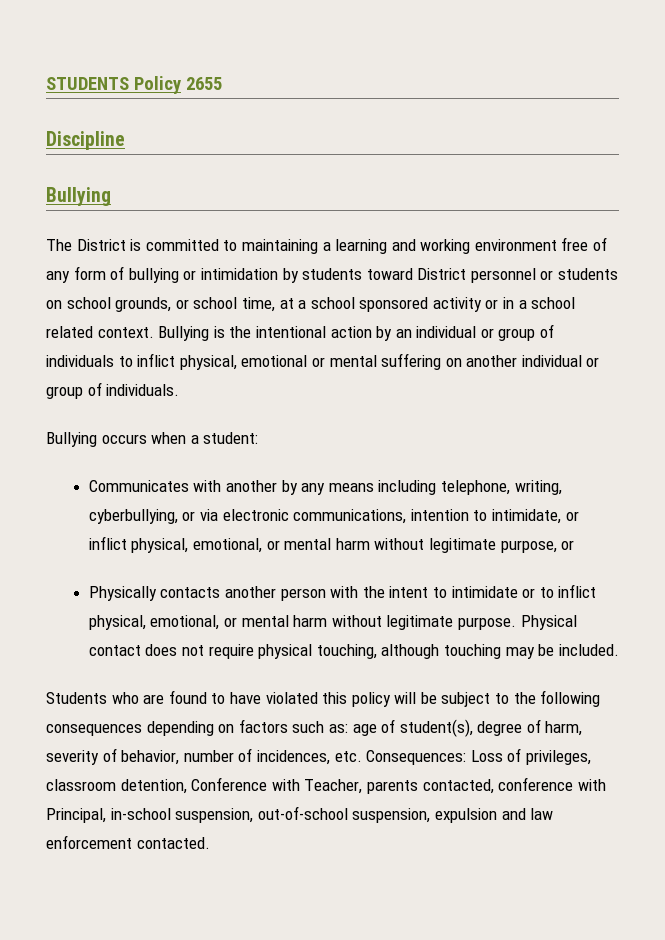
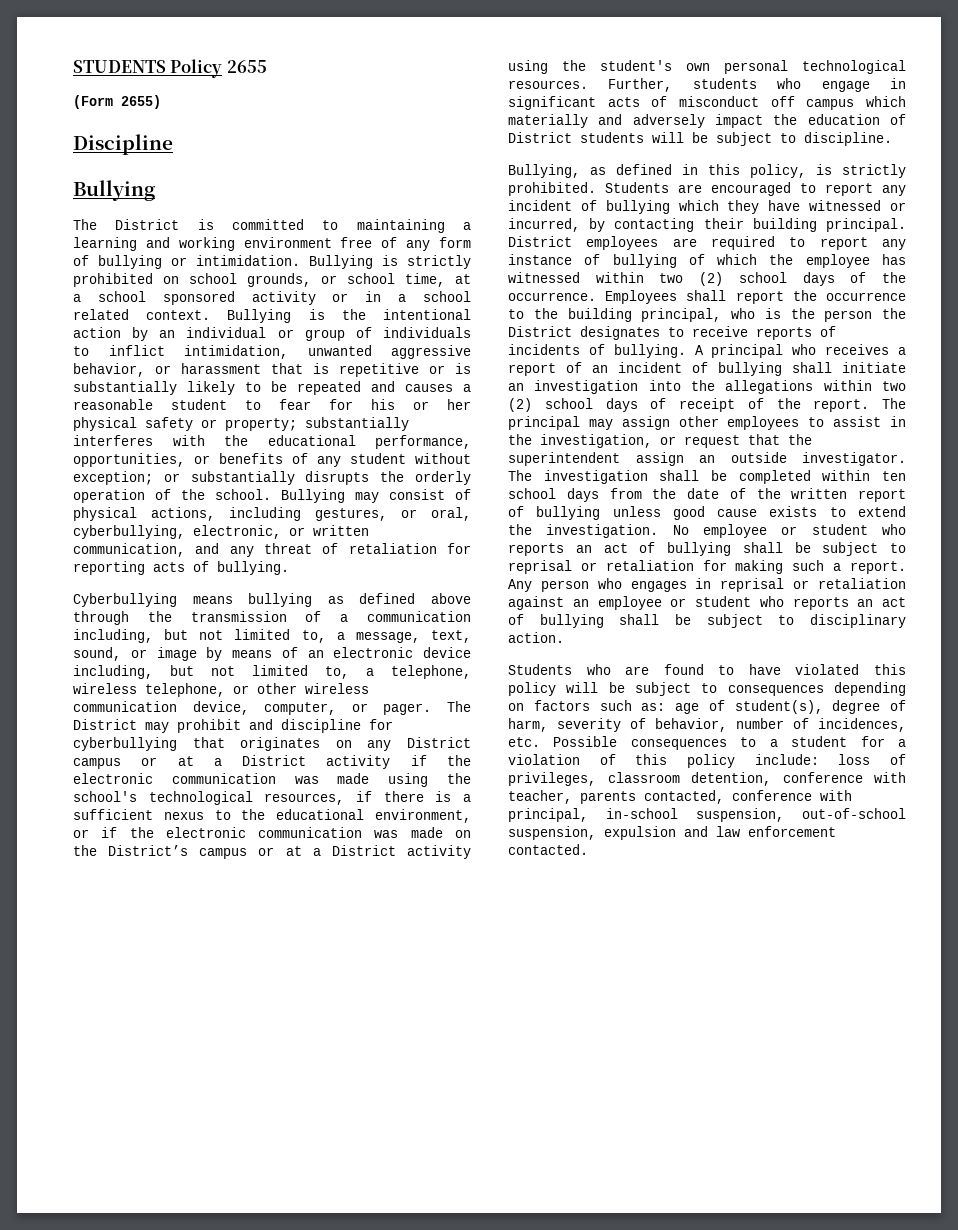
(222, 83) none -> [73,95,161,109] // (Form 2655)
[200,268,619,283] intimidation by students toward District personnel or students -> [196,255,471,269] [73,273,153,287] intimidation. Bullying is strictly prohibited
[179,353,600,370] [46,382,180,399] [46,432,259,447] [88,480,562,495] [88,509,579,524] [88,536,575,553] [88,584,597,601] [88,615,577,630] [88,644,619,659] physical, emotional or mental suffering on another individual or group of individuals. // Bullying occurs when a student: // Communicates with another by any means including telephone, writing, cyberbullying, or via electronic communications, intention to intimidate, or inflict physical, emotional, or mental harm without legitimate purpose, or // Physically contacts another person with the intent to intimidate or to inflict physical, emotional, or mental harm without legitimate purpose. Physical contact does not require physical touching, although touching may be included. -> [184,345,471,359] [73,363,471,377] [73,381,471,395] [73,399,471,410] [73,417,409,431] [73,435,471,449] [73,453,471,467] [73,471,471,485] [73,489,471,503] [73,507,471,521] [73,525,369,539] [73,543,471,557] [73,561,289,575] [73,593,471,607] [73,611,471,625] [73,629,472,643] [73,647,471,661] [73,665,471,679] [73,683,369,697] [73,701,472,715] [73,719,393,733] [73,737,472,751] [73,755,471,769] [73,773,472,787] [73,791,472,805] [73,809,472,823] [73,827,471,838] [73,845,471,859] [508,60,906,74] [508,78,906,92] [508,96,906,110] [508,114,906,128] [508,132,892,146] [508,164,906,178] [508,182,906,196] [508,200,906,214] [508,218,906,232] [508,236,906,250] [508,254,906,268] [508,272,906,286] [508,290,906,304] [508,308,906,322] [508,326,836,340] [508,344,906,358] [508,362,906,376] [508,380,906,394] [508,398,906,412] [508,416,906,430] [508,434,812,448] [508,452,906,466] [508,470,906,484] [508,488,906,502] [508,506,906,520] [508,524,906,538] [508,542,906,556] [508,560,906,574] [508,578,906,592] [508,596,906,610] [508,614,906,628] [508,632,564,643] intimidation, unwanted aggressive behavior, or harassment that is repetitive or is substantially likely to be repeated and causes a reasonable student to fear for his or her physical safety or property; substantially interferes with the educational performance, opportunities, or benefits of any student without exception; or substantially disrupts the orderly operation of the school. Bullying may consist of physical actions, including gestures, or oral, cyberbullying, electronic, or written communication, and any threat of retaliation for reporting acts of bullying. // Cyberbullying means bullying as defined above through the transmission of a communication including, but not limited to, a message, text, sound, or image by means of an electronic device including, but not limited to, a telephone, wireless telephone, or other wireless communication device, computer, or pager. The District may prohibit and discipline for cyberbullying that originates on any District campus or at a District activity if the electronic communication was made using the school's technological resources, if there is a sufficient nexus to the educational environment, or if the electronic communication was made on the District’s campus or at a District activity using the student's own personal technological resources. Further, students who engage in significant acts of misconduct off campus which materially and adversely impact the education of District students will be subject to discipline. // Bullying, as defined in this policy, is strictly prohibited. Students are encouraged to report any incident of bullying which they have witnessed or incurred, by contacting their building principal. District employees are required to report any instance of bullying of which the employee has witnessed within two (2) school days of the occurrence. Employees shall report the occurrence to the building principal, who is the person the District designates to receive reports of incidents of bullying. A principal who receives a report of an incident of bullying shall initiate an investigation into the allegations within two (2) school days of receipt of the report. The principal may assign other employees to assist in the investigation, or request that the superintendent assign an outside investigator. The investigation shall be completed within ten school days from the date of the written report of bullying unless good cause exists to extend the investigation. No employee or student who reports an act of bullying shall be subject to reprisal or retaliation for making such a report. Any person who engages in reprisal or retaliation against an employee or student who reports an act of bullying shall be subject to disciplinary action.
[513,690,601,707] the following -> (718, 688) none
[366,750,503,765] Consequences: Loss -> [553,736,906,750] [508,754,871,768] Possible consequences to a student for a violation of this policy include: loss
[191,777,363,794] Conference with Teacher, -> [782,772,906,783] [508,790,572,804] conference with teacher,
[46,808,106,823] Principal, -> [508,808,588,822] principal,

